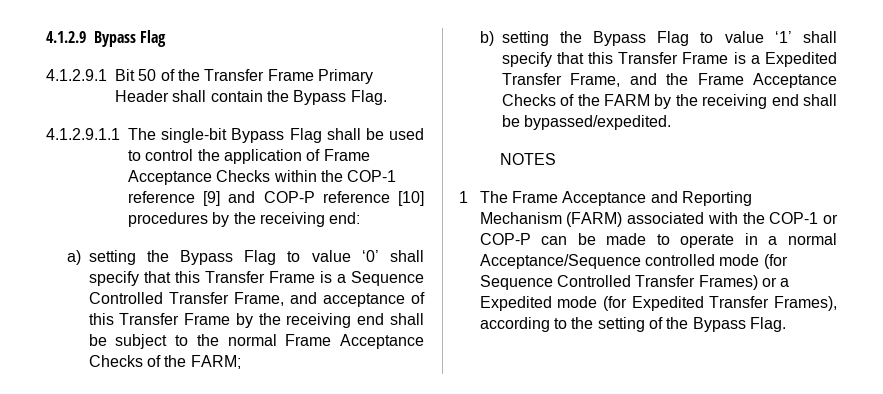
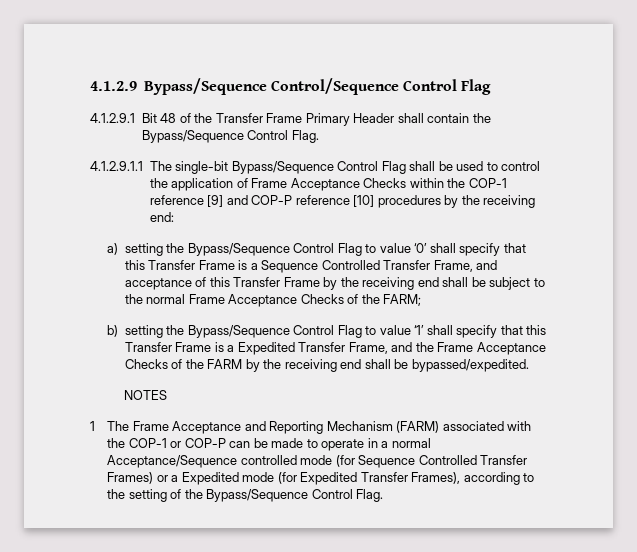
[94,31,136,47] Bypass -> [143,78,457,95] Bypass/Sequence Control/Sequence Control
[138,69,157,81] 50 -> [160,113,177,123] 48
[293,90,347,105] Bypass -> [141,130,289,143] Bypass/Sequence Control
[231,128,285,143] Bypass -> [231,161,379,174] Bypass/Sequence Control
[180,250,234,265] Bypass -> [187,243,335,256] Bypass/Sequence Control
[593,31,647,46] Bypass -> [187,325,335,338] Bypass/Sequence Control
[692,317,746,332] Bypass -> [206,489,353,502] Bypass/Sequence Control

